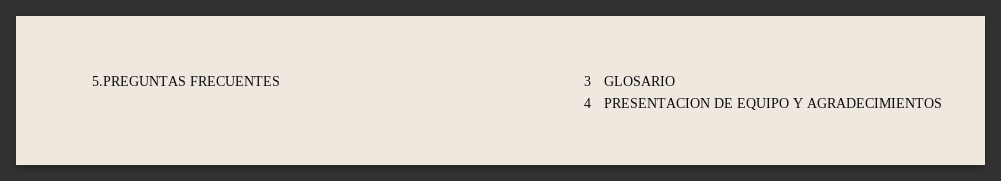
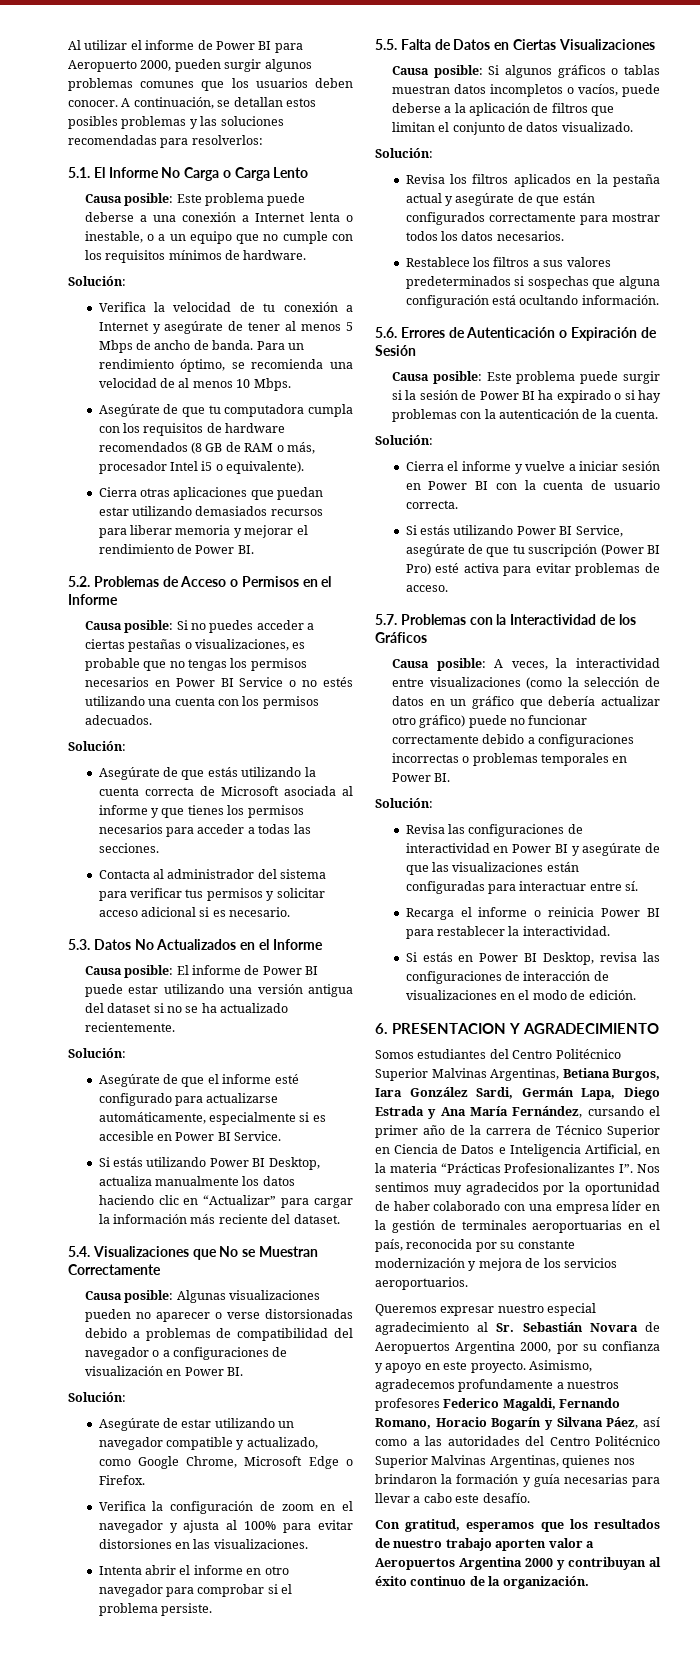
[91,76,280,86] [583,76,676,86] [583,98,943,110] 5.PREGUNTAS FRECUENTES // 3 GLOSARIO // 4 PRESENTACION DE EQUIPO Y AGRADECIMIENTOS -> [68,40,303,53] [68,59,312,72] [68,78,353,91] [68,97,316,109] [68,116,284,129] [68,135,263,148] [68,167,309,181] [84,193,306,206] [84,212,353,222] [84,231,353,244] [84,250,307,263] [68,276,126,286] [98,302,353,312] [98,321,353,334] [98,340,304,353] [98,359,353,372] [98,378,291,391] [98,404,353,417] [98,423,286,436] [98,442,315,454] [98,461,305,474] [98,487,324,500] [98,506,323,516] [98,525,308,538] [98,544,254,554] [68,576,332,587] [68,594,118,605] [84,620,315,633] [84,639,306,652] [84,658,307,671] [84,677,353,687] [84,696,319,709] [84,715,152,725] [68,741,126,751] [98,767,316,780] [98,786,353,796] [98,805,304,818] [98,824,311,837] [98,843,159,853] [98,869,327,879] [98,888,325,901] [98,907,291,917] [68,939,323,950] [84,965,319,978] [84,984,353,997] [84,1003,289,1013] [84,1022,175,1032] [68,1048,126,1058] [98,1074,299,1087] [98,1093,279,1106] [98,1112,326,1125] [98,1131,282,1141] [98,1157,320,1170] [98,1176,295,1186] [98,1195,353,1208] [98,1214,340,1224] [68,1246,318,1260] [68,1264,161,1275] [84,1290,321,1303] [84,1309,353,1322] [84,1328,353,1341] [84,1347,288,1360] [84,1366,244,1376] [68,1392,126,1402] [98,1418,295,1431] [98,1437,318,1450] [98,1456,353,1469] [98,1475,145,1485] [98,1501,353,1514] [98,1520,353,1533] [98,1539,308,1549] [98,1565,289,1575] [98,1584,293,1597] [98,1603,213,1616] [375,39,655,50] [391,65,660,78] [391,84,660,97] [391,103,615,116] [391,122,633,135] [375,148,433,158] [405,174,660,187] [405,193,595,206] [405,212,660,225] [405,231,564,241] [405,257,611,267] [405,276,660,289] [405,295,659,308] [375,327,657,341] [375,345,416,356] [391,371,660,384] [391,390,661,403] [391,409,659,422] [375,435,433,445] [405,461,660,474] [405,480,660,490] [405,500,458,509] [405,525,623,537] [405,544,660,557] [405,563,660,576] [405,585,448,592] [375,614,636,625] [375,632,427,643] [391,658,660,671] [391,677,660,689] [391,696,660,709] [391,715,588,728] [391,734,635,747] [391,753,628,766] [391,773,451,782] [375,798,433,808] [405,824,583,837] [405,843,660,856] [405,862,579,875] [405,881,639,894] [405,907,660,920] [405,926,610,939] [405,952,660,965] [405,971,609,984] [405,990,636,1000] [375,1023,659,1034] [375,1049,621,1059] [375,1068,660,1081] [375,1087,660,1100] [375,1106,660,1119] [375,1125,660,1138] [375,1144,660,1157] [375,1163,660,1173] [375,1182,660,1195] [375,1201,660,1214] [375,1220,660,1233] [375,1239,575,1252] [375,1258,617,1271] [375,1277,468,1290] [375,1303,597,1316] [375,1322,660,1335] [375,1341,660,1354] [375,1360,592,1373] [375,1379,620,1392] [375,1398,621,1411] [375,1417,660,1430] [375,1436,660,1446] [375,1455,635,1468] [375,1474,660,1487] [375,1493,530,1503] [375,1519,660,1532] [375,1538,594,1551] [375,1557,661,1570] [375,1576,589,1589] Al utilizar el informe de Power BI para Aeropuerto 2000, pueden surgir algunos problemas comunes que los usuarios deben conocer. A continuación, se detallan estos posibles problemas y las soluciones recomendadas para resolverlos: // 5.1. El Informe No Carga o Carga Lento // Causa posible: Este problema puede deberse a una conexión a Internet lenta o inestable, o a un equipo que no cumple con los requisitos mínimos de hardware. // Solución: // Verifica la velocidad de tu conexión a Internet y asegúrate de tener al menos 5 Mbps de ancho de banda. Para un rendimiento óptimo, se recomienda una velocidad de al menos 10 Mbps. // Asegúrate de que tu computadora cumpla con los requisitos de hardware recomendados (8 GB de RAM o más, procesador Intel i5 o equivalente). // Cierra otras aplicaciones que puedan estar utilizando demasiados recursos para liberar memoria y mejorar el rendimiento de Power BI. // 5.2. Problemas de Acceso o Permisos en el Informe // Causa posible: Si no puedes acceder a ciertas pestañas o visualizaciones, es probable que no tengas los permisos necesarios en Power BI Service o no estés utilizando una cuenta con los permisos adecuados. // Solución: // Asegúrate de que estás utilizando la cuenta correcta de Microsoft asociada al informe y que tienes los permisos necesarios para acceder a todas las secciones. // Contacta al administrador del sistema para verificar tus permisos y solicitar acceso adicional si es necesario. // 5.3. Datos No Actualizados en el Informe // Causa posible: El informe de Power BI puede estar utilizando una versión antigua del dataset si no se ha actualizado recientemente. // Solución: // Asegúrate de que el informe esté configurado para actualizarse automáticamente, especialmente si es accesible en Power BI Service. // Si estás utilizando Power BI Desktop, actualiza manualmente los datos haciendo clic en “Actualizar” para cargar la información más reciente del dataset. // 5.4. Visualizaciones que No se Muestran Correctamente // Causa posible: Algunas visualizaciones pueden no aparecer o verse distorsionadas debido a problemas de compatibilidad del navegador o a configuraciones de visualización en Power BI. // Solución: // Asegúrate de estar utilizando un navegador compatible y actualizado, como Google Chrome, Microsoft Edge o Firefox. // Verifica la configuración de zoom en el navegador y ajusta al 100% para evitar distorsiones en las visualizaciones. // Intenta abrir el informe en otro navegador para comprobar si el problema persiste. // 5.5. Falta de Datos en Ciertas Visualizaciones // Causa posible: Si algunos gráficos o tablas muestran datos incompletos o vacíos, puede deberse a la aplicación de filtros que limitan el conjunto de datos visualizado. // Solución: // Revisa los filtros aplicados en la pestaña actual y asegúrate de que están configurados correctamente para mostrar todos los datos necesarios. // Restablece los filtros a sus valores predeterminados si sospechas que alguna configuración está ocultando información. // 5.6. Errores de Autenticación o Expiración de Sesión // Causa posible: Este problema puede surgir si la sesión de Power BI ha expirado o si hay problemas con la autenticación de la cuenta. // Solución: // Cierra el informe y vuelve a iniciar sesión en Power BI con la cuenta de usuario correcta. // Si estás utilizando Power BI Service, asegúrate de que tu suscripción (Power BI Pro) esté activa para evitar problemas de acceso. // 5.7. Problemas con la Interactividad de los Gráficos // Causa posible: A veces, la interactividad entre visualizaciones (como la selección de datos en un gráfico que debería actualizar otro gráfico) puede no funcionar correctamente debido a configuraciones incorrectas o problemas temporales en Power BI. // Solución: // Revisa las configuraciones de interactividad en Power BI y asegúrate de que las visualizaciones están configuradas para interactuar entre sí. // Recarga el informe o reinicia Power BI para restablecer la interactividad. // Si estás en Power BI Desktop, revisa las configuraciones de interacción de visualizaciones en el modo de edición. // 6. PRESENTACION Y AGRADECIMIENTO // Somos estudiantes del Centro Politécnico Superior Malvinas Argentinas, Betiana Burgos, Iara González Sardi, Germán Lapa, Diego Estrada y Ana María Fernández, cursando el primer año de la carrera de Técnico Superior en Ciencia de Datos e Inteligencia Artificial, en la materia “Prácticas Profesionalizantes I”. Nos sentimos muy agradecidos por la oportunidad de haber colaborado con una empresa líder en la gestión de terminales aeroportuarias en el país, reconocida por su constante modernización y mejora de los servicios aeroportuarios. // Queremos expresar nuestro especial agradecimiento al Sr. Sebastián Novara de Aeropuertos Argentina 2000, por su confianza y apoyo en este proyecto. Asimismo, agradecemos profundamente a nuestros profesores Federico Magaldi, Fernando Romano, Horacio Bogarín y Silvana Páez, así como a las autoridades del Centro Politécnico Superior Malvinas Argentinas, quienes nos brindaron la formación y guía necesarias para llevar a cabo este desafío. // Con gratitud, esperamos que los resultados de nuestro trabajo aporten valor a Aeropuertos Argentina 2000 y contribuyan al éxito continuo de la organización.

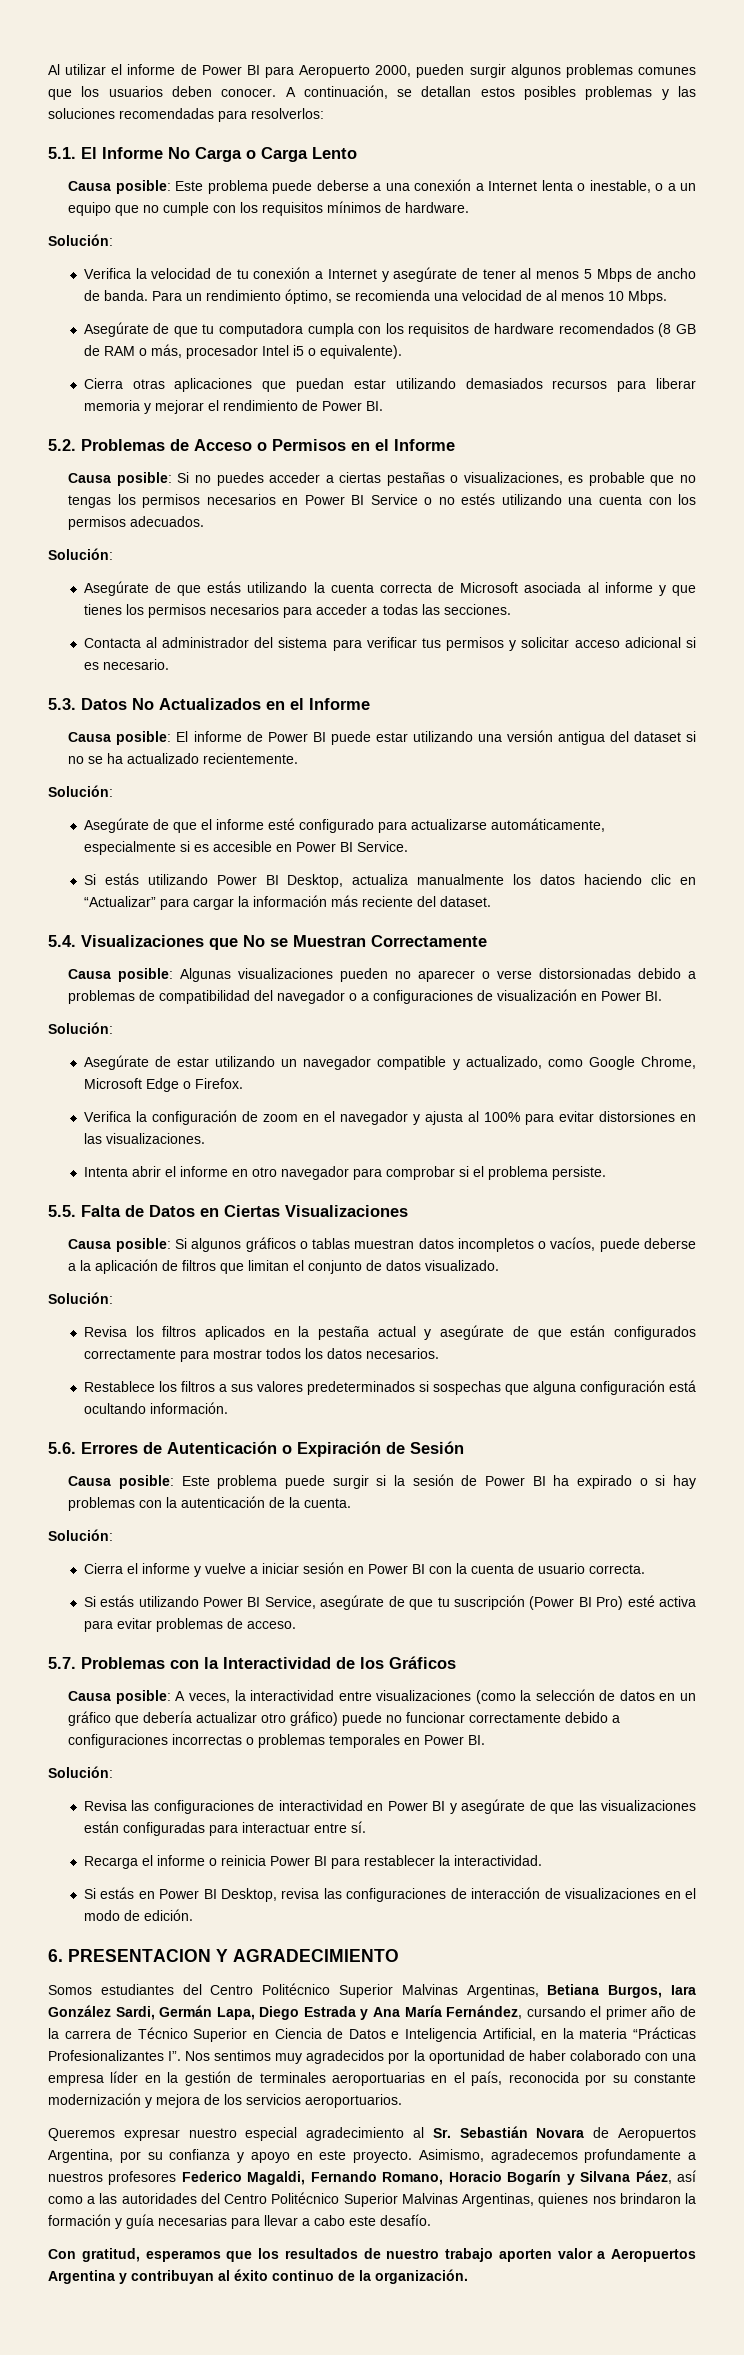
[455,1341,552,1354] Argentina 2000, -> [48,2149,113,2163] Argentina,
[525,1558,553,1567] 2000 -> (115, 2277) none

